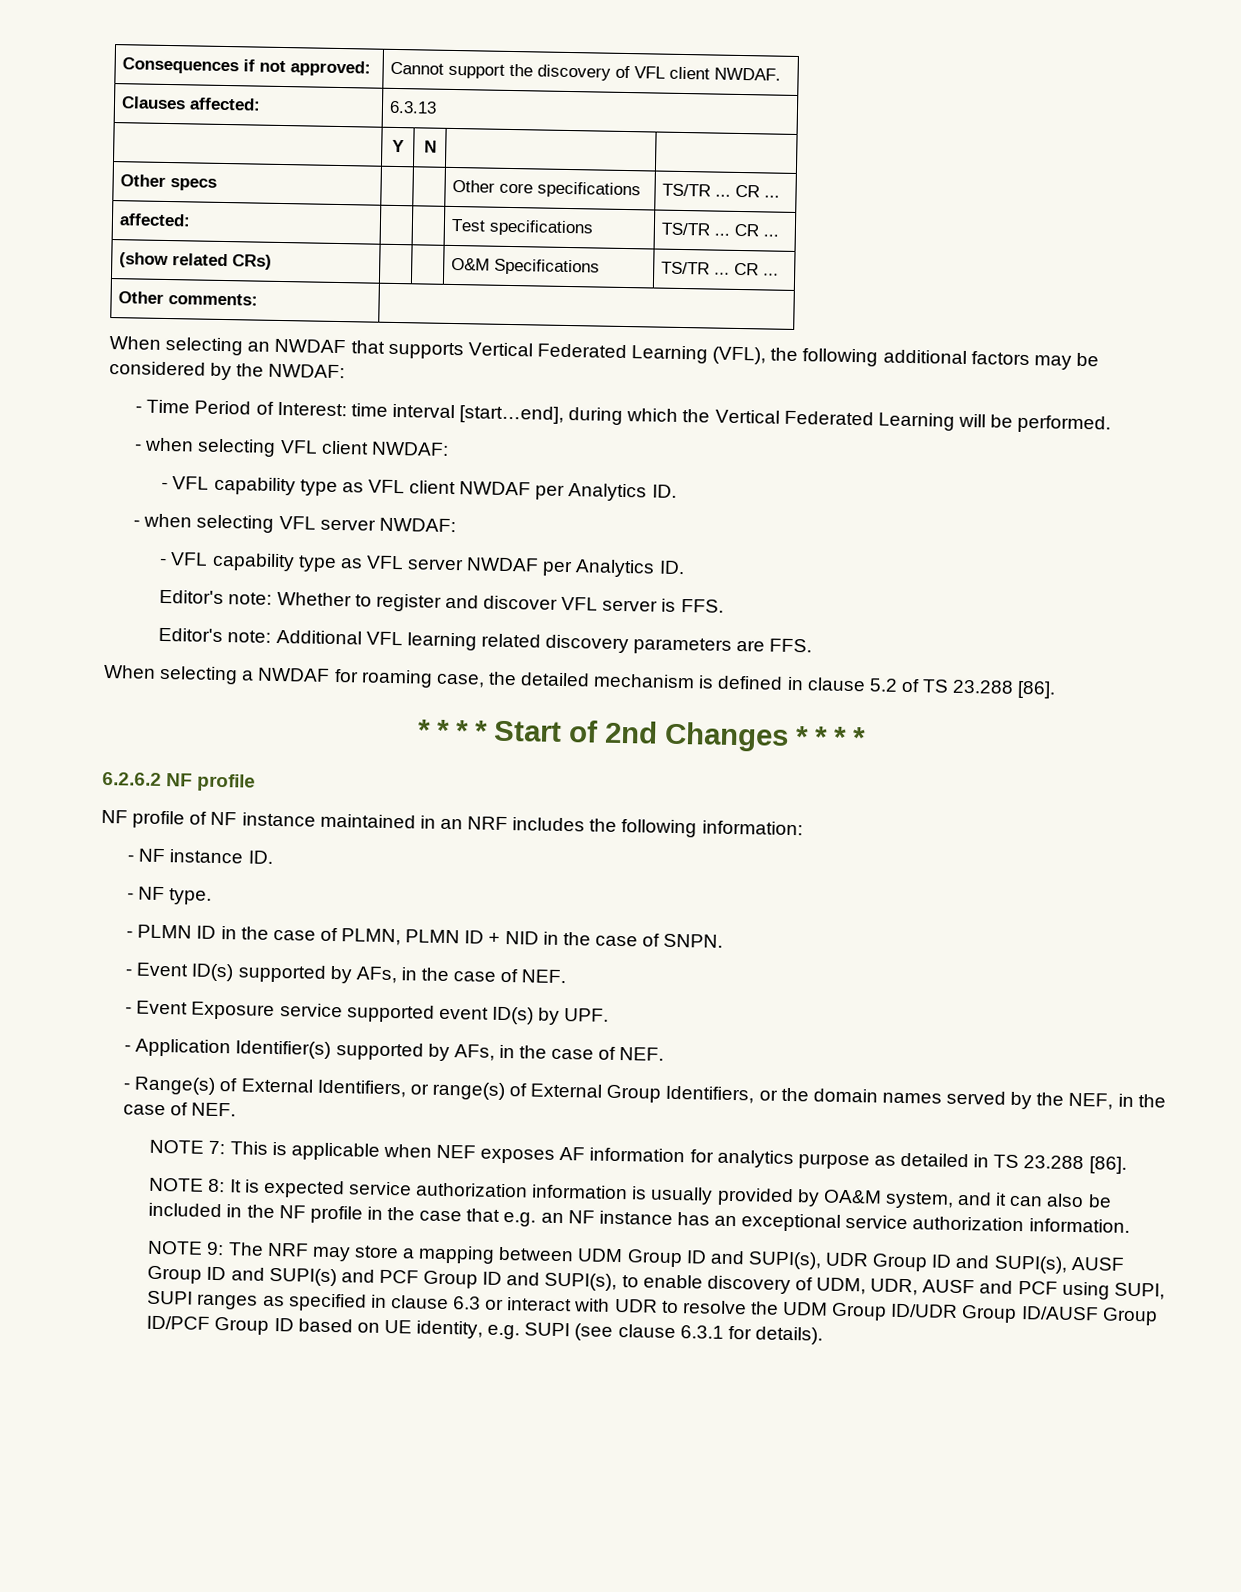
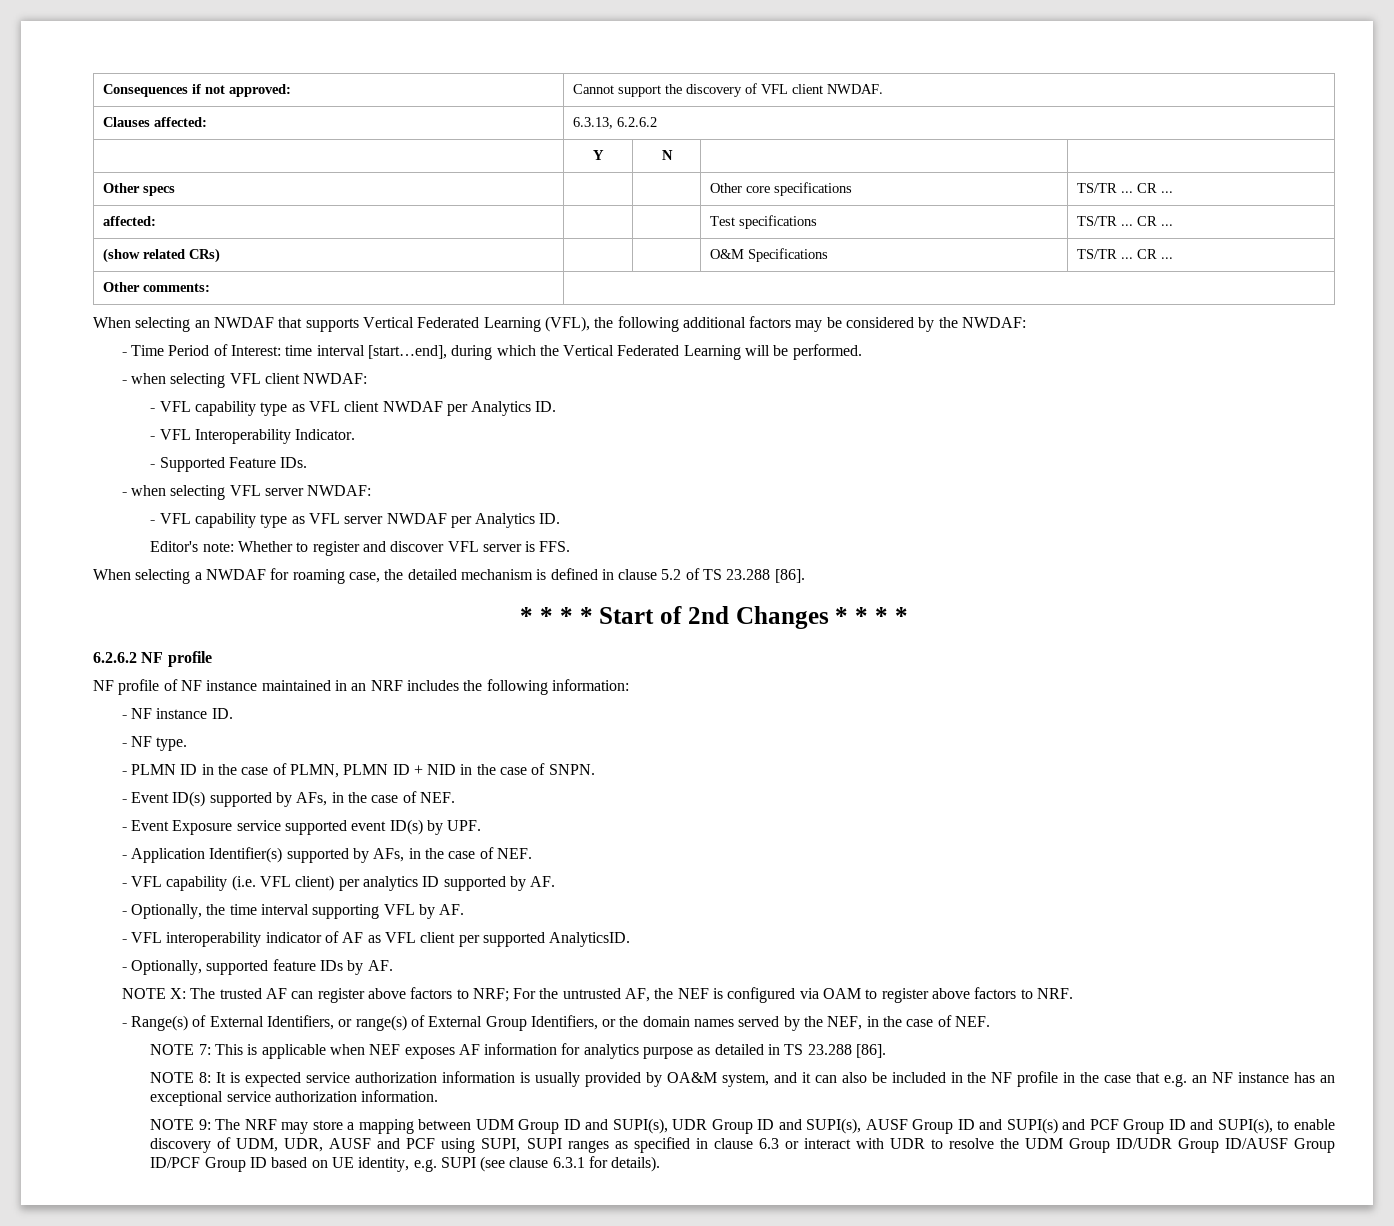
[389,100,438,114] 6.3.13 -> [572,117,657,129] 6.3.13, 6.2.6.2
(677, 491) none -> [150,429,356,444] [150,457,308,472] // - VFL Interoperability Indicator. // - Supported Feature IDs.
[158,627,813,655] // Editor's note: Additional VFL learning related discovery parameters are FFS. -> (571, 546) none
(665, 1054) none -> [121,875,556,891] [121,904,465,919] [121,931,631,947] [121,959,393,975] [121,987,1073,1003] // - VFL capability (i.e. VFL client) per analytics ID supported by AF. // - Optionally, the time interval supporting VFL by AF. // - VFL interoperability indicator of AF as VFL client per supported AnalyticsID. // - Optionally, supported feature IDs by AF. // NOTE X: The trusted AF can register above factors to NRF; For the untrusted AF, the NEF is configured via OAM to register above factors to NRF.

